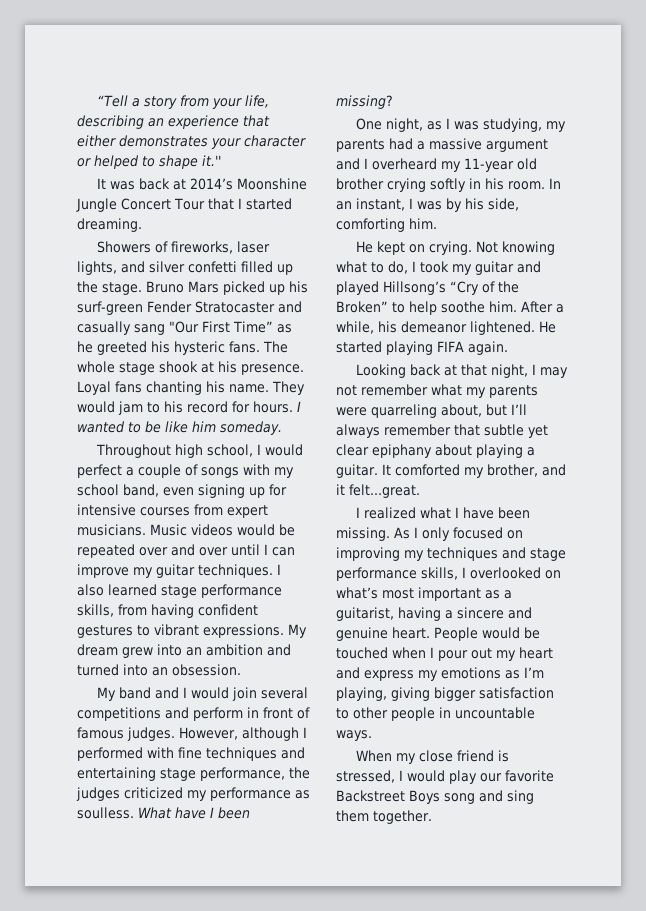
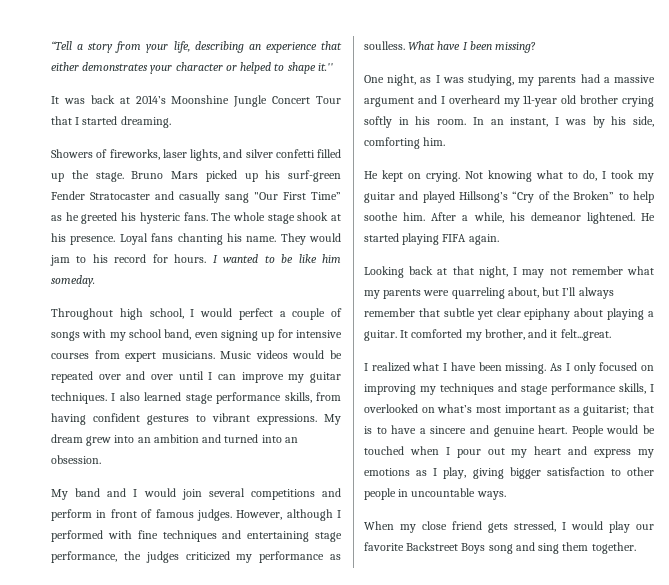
[336,607,441,621] guitarist, having -> [583,404,654,416] [364,425,417,434] guitarist; that is to have
[524,667,544,678] [336,687,387,701] I’m playing, -> [433,467,467,479] I play,
[497,750,509,762] is -> [488,523,508,533] gets

